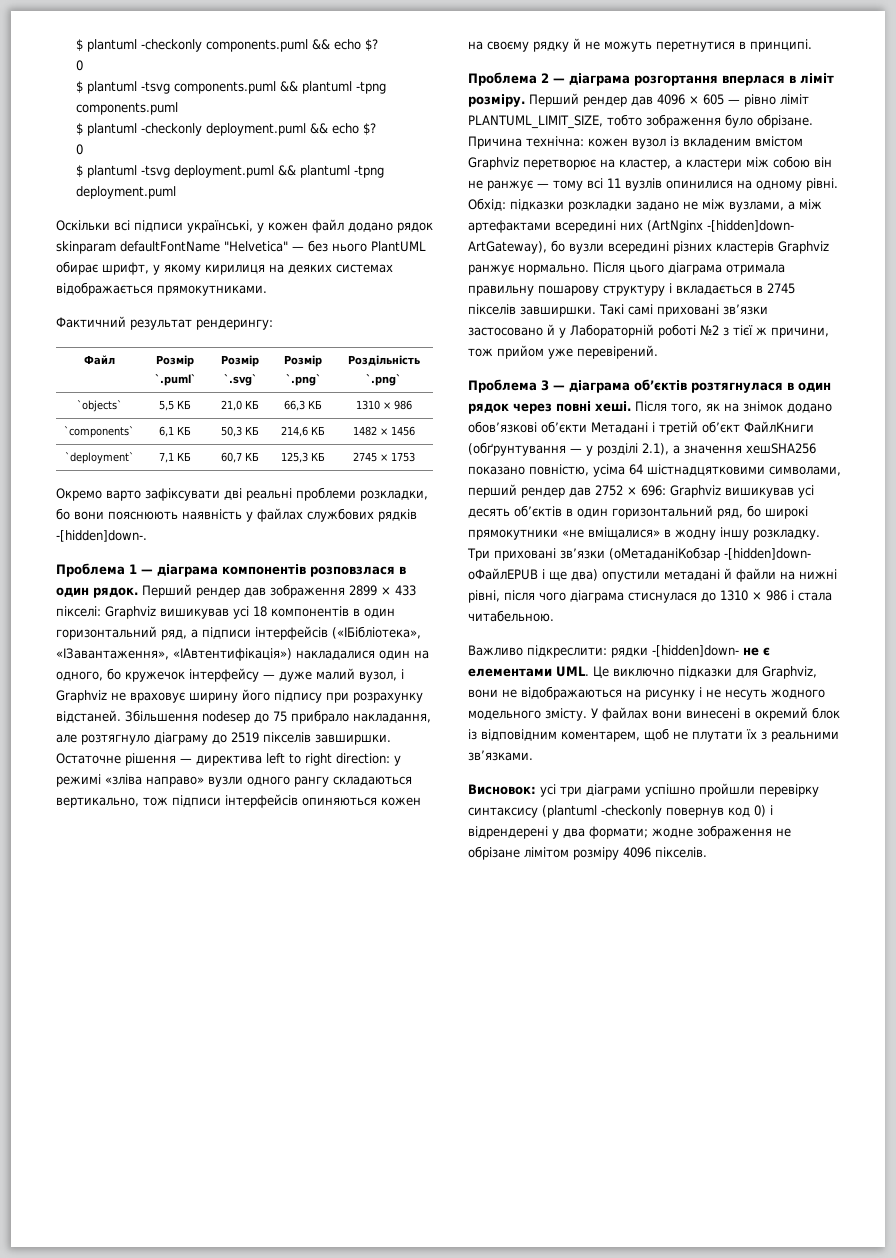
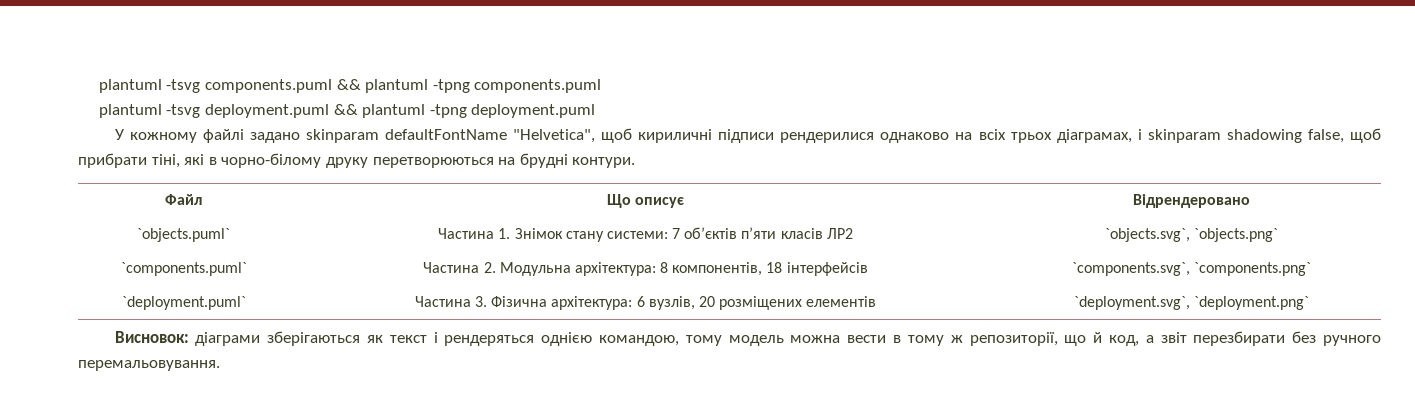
[75,39,378,52] [75,60,83,71] [75,81,83,93] $ plantuml -checkonly components.puml && echo $? // 0 // $ -> (98, 86) none
[75,123,376,136] [75,144,83,155] [75,165,83,177] $ plantuml -checkonly deployment.puml && echo $? // 0 // $ -> (602, 86) none
[56,219,433,233] [56,240,426,254] [56,261,393,275] [56,282,267,296] [56,316,273,330] [83,355,115,365] [156,355,194,367] [154,374,196,386] [221,355,259,367] [223,374,257,386] [284,355,322,367] [285,374,321,386] [347,355,420,366] [366,374,401,386] [76,400,122,412] [159,400,191,411] [221,400,259,411] [284,400,322,411] [355,400,412,410] [64,426,134,438] [159,426,191,437] [221,426,259,437] [281,426,325,437] [352,426,415,436] [64,452,134,464] [159,452,191,463] [221,452,259,463] [281,452,325,463] [352,452,415,462] [56,487,428,501] [56,508,417,522] [56,530,147,542] [56,563,406,577] [56,584,416,598] [56,606,395,619] [56,626,421,640] [56,648,429,661] [56,668,404,682] [56,689,423,703] [56,710,431,724] [56,732,391,745] [56,753,401,766] [56,774,412,787] [56,794,421,808] [468,38,812,52] [468,72,834,86] [468,93,809,107] [468,114,813,129] [468,136,803,149] [468,156,832,170] [468,178,838,191] [468,198,822,212] [468,220,794,233] [468,240,829,254] [468,262,785,275] [468,283,795,296] [468,304,768,317] [468,324,829,338] [468,345,658,359] [468,379,831,393] [468,401,832,414] [468,421,814,435] [468,442,816,456] [468,464,841,477] [468,484,814,498] [468,505,808,519] [468,527,820,540] [467,547,811,561] [468,568,837,582] [468,590,832,603] [468,610,554,622] [468,645,770,658] [468,666,817,679] [468,686,825,700] [468,707,840,721] [468,728,839,742] [468,750,533,761] [468,783,819,797] [468,805,773,818] [468,825,791,839] [468,846,707,860] Оскільки всі підписи українські, у кожен файл додано рядок skinparam defaultFontName "Helvetica" — без нього PlantUML обирає шрифт, у якому кирилиця на деяких системах відображається прямокутниками. // Фактичний результат рендерингу: // Файл | Розмір `.puml` | Розмір `.svg` | Розмір `.png` | Роздільність `.png` // `objects` | 5,5 КБ | 21,0 КБ | 66,3 КБ | 1310 × 986 // `components` | 6,1 КБ | 50,3 КБ | 214,6 КБ | 1482 × 1456 // `deployment` | 7,1 КБ | 60,7 КБ | 125,3 КБ | 2745 × 1753 // Окремо варто зафіксувати дві реальні проблеми розкладки, бо вони пояснюють наявність у файлах службових рядків -[hidden]down-. // Проблема 1 — діаграма компонентів розповзлася в один рядок. Перший рендер дав зображення 2899 × 433 пікселі: Graphviz вишикував усі 18 компонентів в один горизонтальний ряд, а підписи інтерфейсів («IБібліотека», «IЗавантаження», «IАвтентифікація») накладалися один на одного, бо кружечок інтерфейсу — дуже малий вузол, і Graphviz не враховує ширину його підпису при розрахунку відстаней. Збільшення nodesep до 75 прибрало накладання, але розтягнуло діаграму до 2519 пікселів завширшки. Остаточне рішення — директива left to right direction: у режимі «зліва направо» вузли одного рангу складаються вертикально, тож підписи інтерфейсів опиняються кожен на своєму рядку й не можуть перетнутися в принципі. // Проблема 2 — діаграма розгортання вперлася в ліміт розміру. Перший рендер дав 4096 × 605 — рівно ліміт PLANTUML_LIMIT_SIZE, тобто зображення було обрізане. Причина технічна: кожен вузол із вкладеним вмістом Graphviz перетворює на кластер, а кластери між собою він не ранжує — тому всі 11 вузлів опинилися на одному рівні. Обхід: підказки розкладки задано не між вузлами, а між артефактами всередині них (ArtNginx -[hidden]down- ArtGateway), бо вузли всередині різних кластерів Graphviz ранжує нормально. Після цього діаграма отримала правильну пошарову структуру і вкладається в 2745 пікселів завширшки. Такі самі приховані звʼязки застосовано й у Лабораторній роботі №2 з тієї ж причини, тож прийом уже перевірений. // Проблема 3 — діаграма обʼєктів розтягнулася в один рядок через повні хеші. Після того, як на знімок додано обовʼязкові обʼєкти Метадані і третій обʼєкт ФайлКниги (обґрунтування — у розділі 2.1), а значення хешSHA256 показано повністю, усіма 64 шістнадцятковими символами, перший рендер дав 2752 × 696: Graphviz вишикував усі десять обʼєктів в один горизонтальний ряд, бо широкі прямокутники «не вміщалися» в жодну іншу розкладку. Три приховані звʼязки (oМетаданіКобзар -[hidden]down- oФайлEPUB і ще два) опустили метадані й файли на нижні рівні, після чого діаграма стиснулася до 1310 × 986 і стала читабельною. // Важливо підкреслити: рядки -[hidden]down- не є елементами UML. Це виключно підказки для Graphviz, вони не відображаються на рисунку і не несуть жодного модельного змісту. У файлах вони винесені в окремий блок із відповідним коментарем, щоб не плутати їх з реальними звʼязками. // Висновок: усі три діаграми успішно пройшли перевірку синтаксису (plantuml -checkonly повернув код 0) і відрендерені у два формати; жодне зображення не обрізане лімітом розміру 4096 пікселів. -> [114,128,1382,143] [78,153,636,168] [165,194,202,205] [606,194,685,208] [1133,194,1250,208] [137,228,230,242] [438,227,853,242] [1104,228,1279,242] [120,262,247,276] [423,262,868,276] [1071,262,1312,276] [121,296,246,310] [414,296,877,310] [1073,296,1310,310] [114,331,1382,346] [78,360,220,371] У кожному файлі задано skinparam defaultFontName "Helvetica", щоб кириличні підписи рендерилися однаково на всіх трьох діаграмах, і skinparam shadowing false, щоб прибрати тіні, які в чорно-білому друку перетворюються на брудні контури. // Файл | Що описує | Відрендеровано // `objects.puml` | Частина 1. Знімок стану системи: 7 обʼєктів пʼяти класів ЛР2 | `objects.svg`, `objects.png` // `components.puml` | Частина 2. Модульна архітектура: 8 компонентів, 18 інтерфейсів | `components.svg`, `components.png` // `deployment.puml` | Частина 3. Фізична архітектура: 6 вузлів, 20 розміщених елементів | `deployment.svg`, `deployment.png` // Висновок: діаграми зберігаються як текст і рендеряться однією командою, тому модель можна вести в тому ж репозиторії, що й код, а звіт перезбирати без ручного перемальовування.

